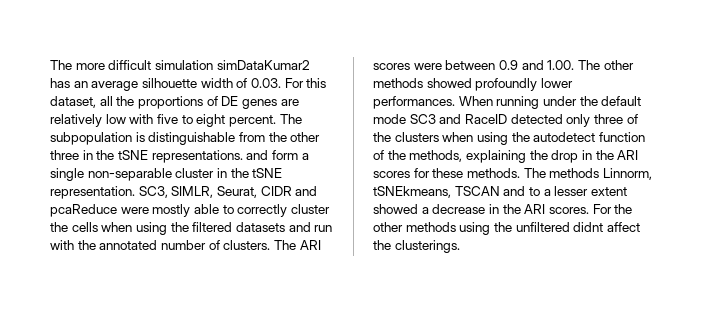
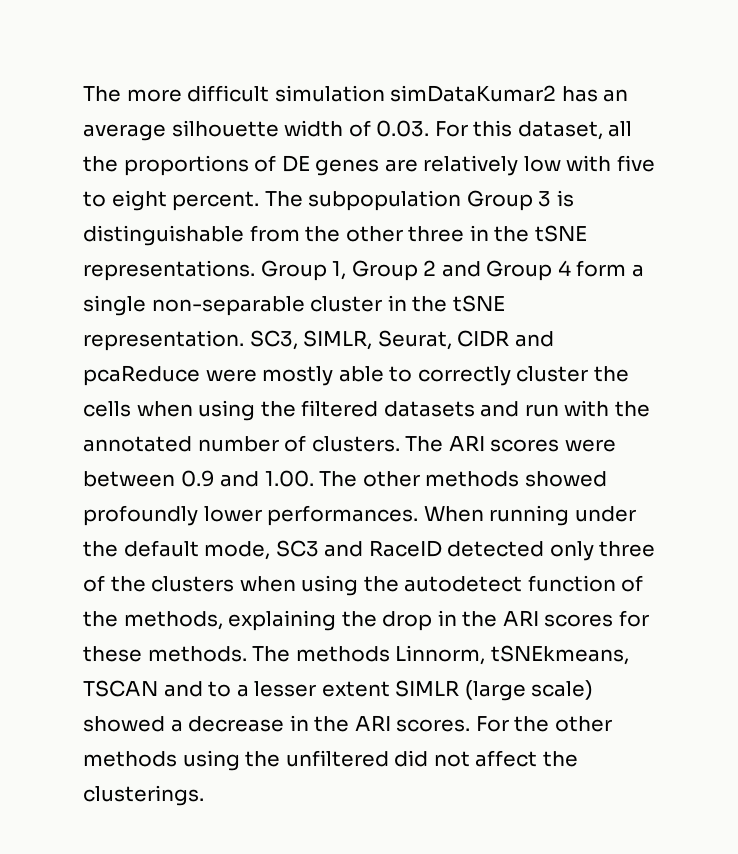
(132, 138) none -> [466,190,552,211] Group 3
[246,150,269,160] and -> [260,260,571,281] Group 1, Group 2 and Group 4
[373,114,406,124] mode -> [204,541,271,560] mode,
(627, 191) none -> [395,680,594,701] SIMLR (large scale)
[573,222,604,232] didnt -> [394,750,470,767] did not

